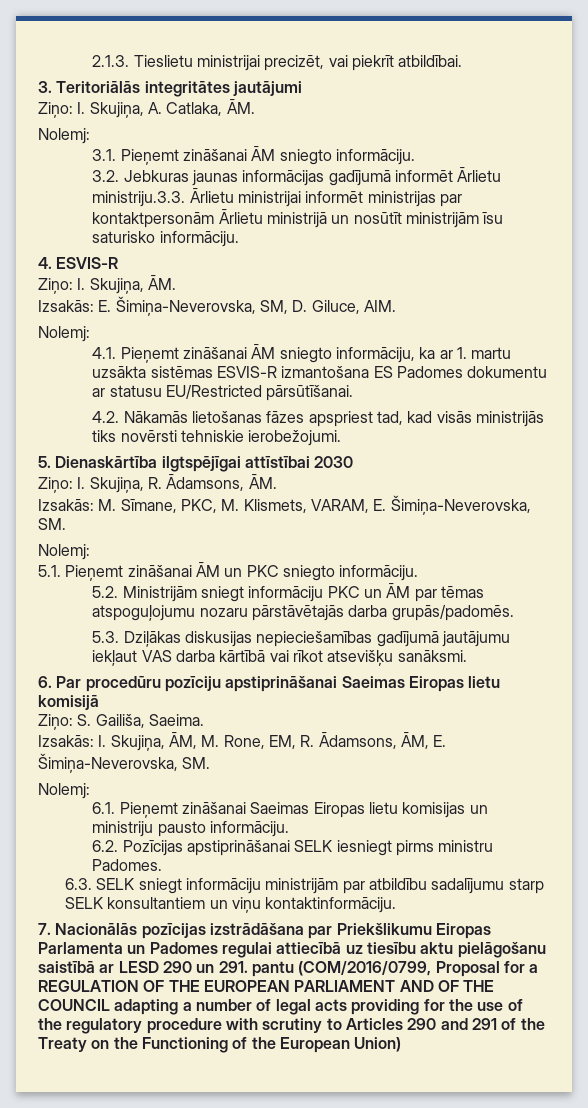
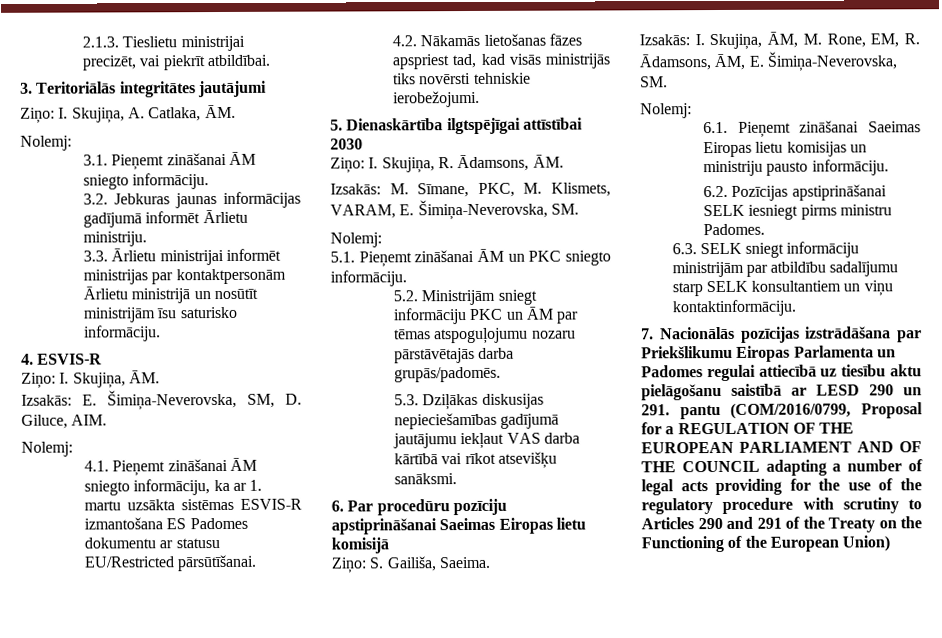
[92,191,186,207] ministriju.3.3. -> [83,231,148,247] [83,250,109,262] ministriju. // 3.3.

